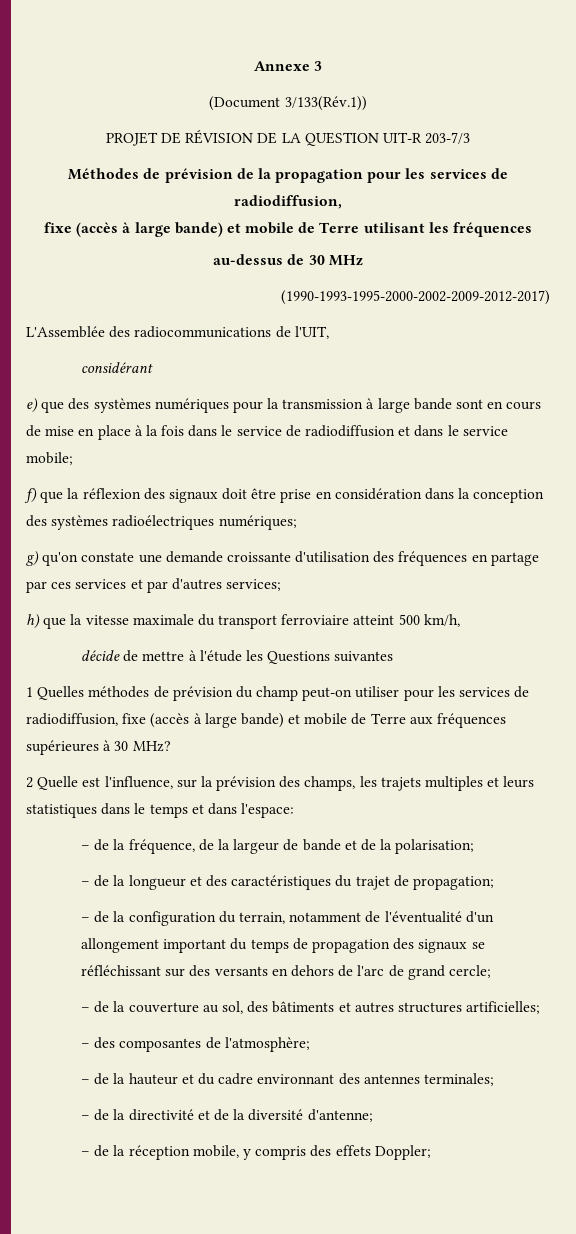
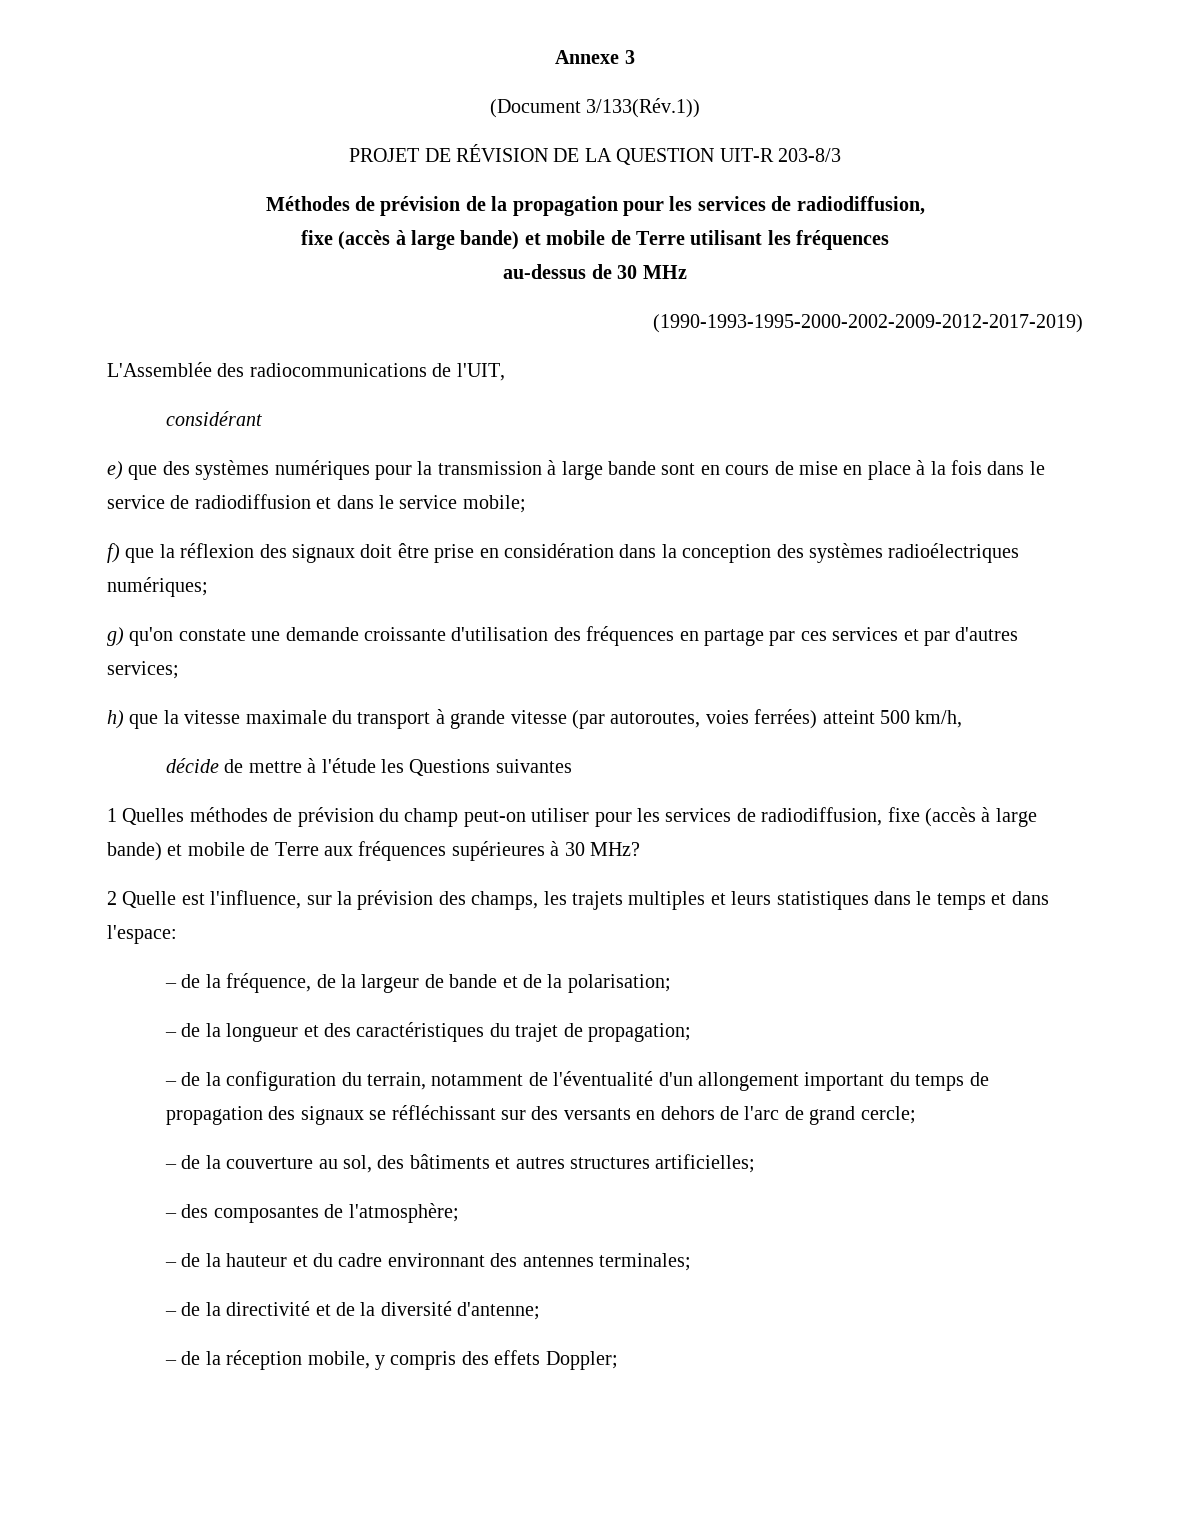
[425,132,471,144] 203-7/3 -> [777,148,841,162] 203-8/3
[281,290,550,305] (1990-1993-1995-2000-2002-2009-2012-2017) -> [653,314,1083,333] (1990-1993-1995-2000-2002-2009-2012-2017-2019)
[281,614,350,625] ferroviaire -> [435,709,818,729] à grande vitesse (par autoroutes, voies ferrées)

